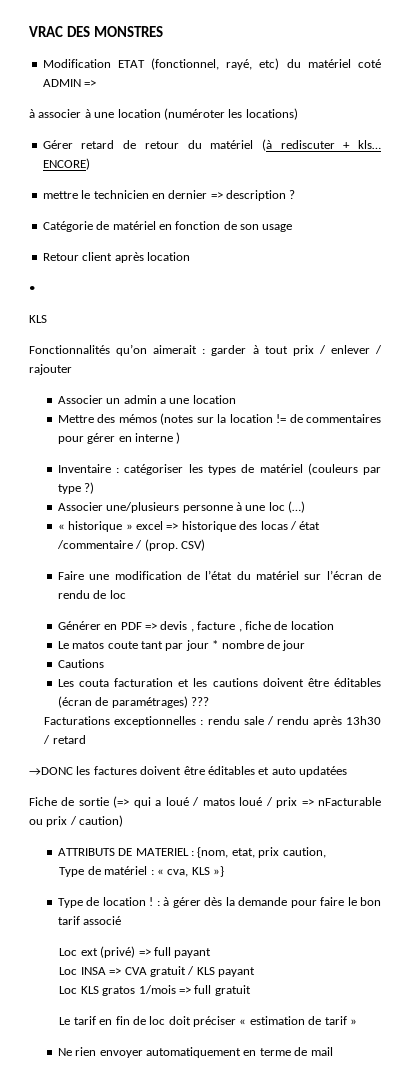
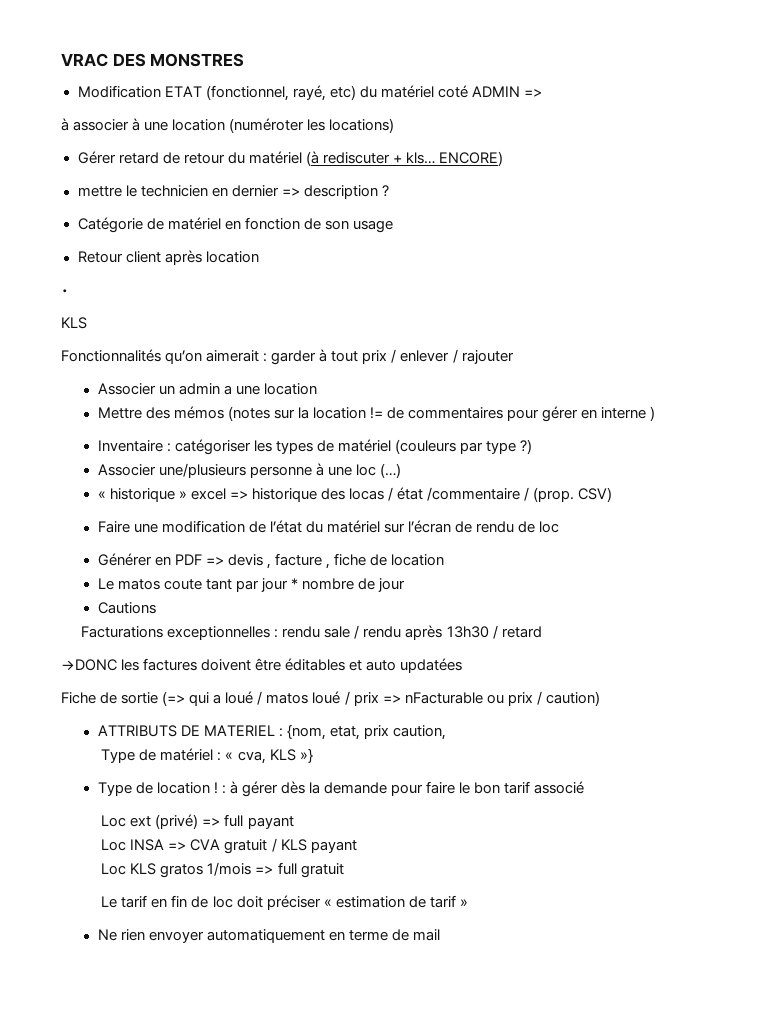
[57,678,381,687] [57,696,210,708] // Les couta facturation et les cautions doivent être éditables (écran de paramétrages) ??? -> (156, 608) none

